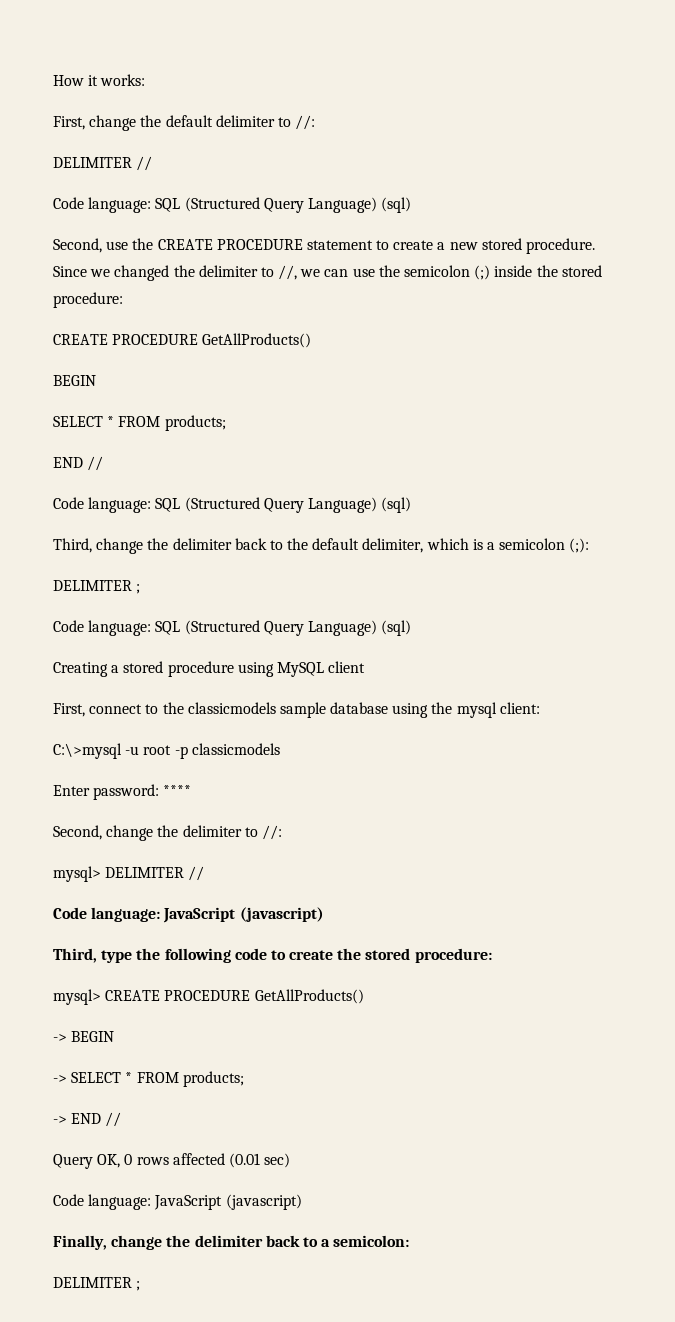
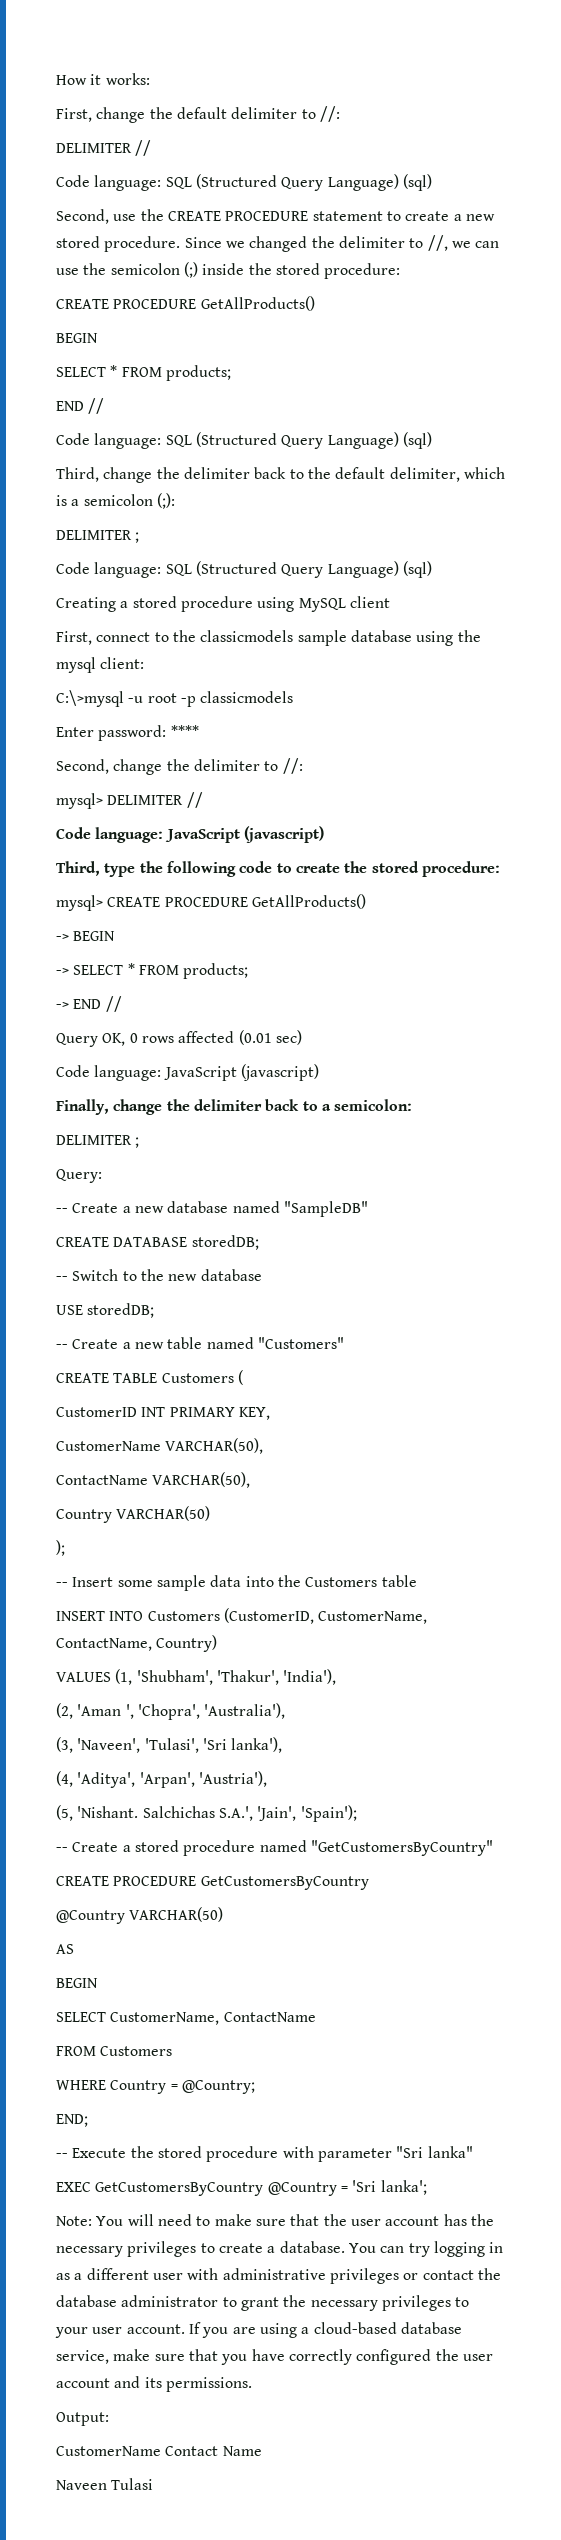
(141, 1286) none -> [56,1169,102,1183] [56,1201,368,1217] [56,1235,259,1250] [56,1269,262,1281] [56,1303,155,1318] [56,1337,344,1349] [56,1370,243,1385] [56,1407,270,1420] [56,1438,264,1454] [56,1472,251,1488] [56,1506,211,1523] [56,1540,65,1556] [56,1575,417,1591] [56,1608,428,1624] [56,1635,218,1652] [56,1669,337,1685] [56,1703,286,1720] [56,1737,283,1753] [56,1771,267,1788] [56,1805,357,1822] [56,1840,493,1856] [56,1876,369,1890] [56,1907,224,1924] [56,1944,74,1954] [56,1978,98,1988] [56,2012,316,2025] [56,2046,173,2056] [56,2080,255,2094] [56,2114,88,2127] [56,2146,473,2162] [56,2180,427,2196] [56,2214,494,2226] [56,2241,504,2257] [56,2268,501,2284] [56,2295,470,2311] [55,2322,462,2338] [56,2349,493,2365] [56,2376,252,2392] [56,2412,109,2426] [56,2446,262,2456] [56,2478,154,2490] // Query: // -- Create a new database named "SampleDB" // CREATE DATABASE storedDB; // -- Switch to the new database // USE storedDB; // -- Create a new table named "Customers" // CREATE TABLE Customers ( // CustomerID INT PRIMARY KEY, // CustomerName VARCHAR(50), // ContactName VARCHAR(50), // Country VARCHAR(50) // ); // -- Insert some sample data into the Customers table // INSERT INTO Customers (CustomerID, CustomerName, ContactName, Country) // VALUES (1, 'Shubham', 'Thakur', 'India'), // (2, 'Aman ', 'Chopra', 'Australia'), // (3, 'Naveen', 'Tulasi', 'Sri lanka'), // (4, 'Aditya', 'Arpan', 'Austria'), // (5, 'Nishant. Salchichas S.A.', 'Jain', 'Spain'); // -- Create a stored procedure named "GetCustomersByCountry" // CREATE PROCEDURE GetCustomersByCountry // @Country VARCHAR(50) // AS // BEGIN // SELECT CustomerName, ContactName // FROM Customers // WHERE Country = @Country; // END; // -- Execute the stored procedure with parameter "Sri lanka" // EXEC GetCustomersByCountry @Country = 'Sri lanka'; // Note: You will need to make sure that the user account has the necessary privileges to create a database. You can try logging in as a different user with administrative privileges or contact the database administrator to grant the necessary privileges to your user account. If you are using a cloud-based database service, make sure that you have correctly configured the user account and its permissions. // Output: // CustomerName Contact Name // Naveen Tulasi

